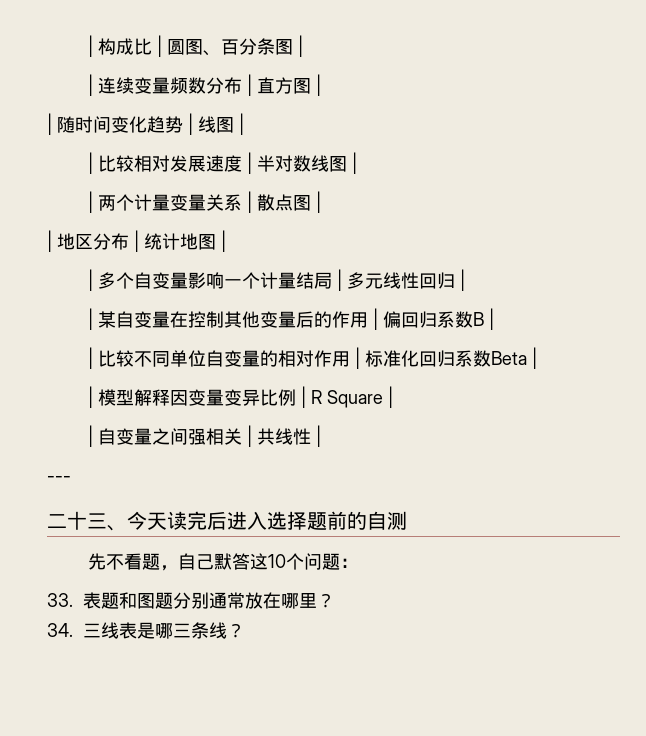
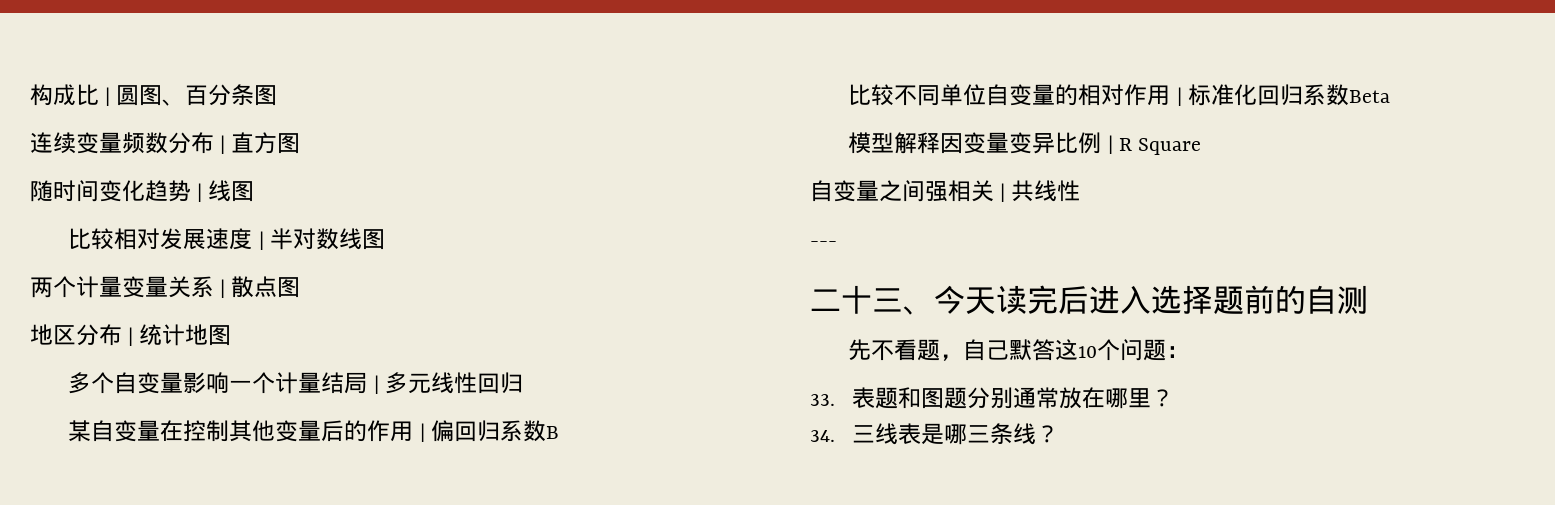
[87,35,93,57] | -> (30, 95) none
[297,35,303,57] [87,74,93,96] | // | -> (278, 95) //
[315,74,321,96] [47,113,52,135] | // | -> (301, 143) //
[239,113,244,135] [87,152,93,174] | // | -> (255, 191) //
[351,152,357,174] [87,191,93,213] | // | -> (385, 239) //
[315,191,321,213] [47,230,52,252] | // | -> (301, 287) //
[221,230,226,252] [87,269,93,291] | // | -> (232, 335) //
[459,269,465,291] [87,308,93,330] | // | -> (523, 383) //
[488,308,494,330] [87,347,93,369] | // | -> (559, 432) //
[531,347,537,369] [87,386,93,408] | // | -> (1390, 96) //
[387,386,393,408] [87,425,93,447] | // | -> (1202, 146) //
[315,425,321,447] | -> (1081, 191) none

